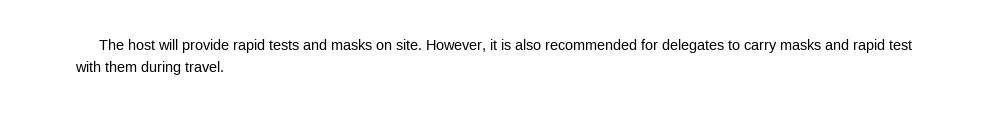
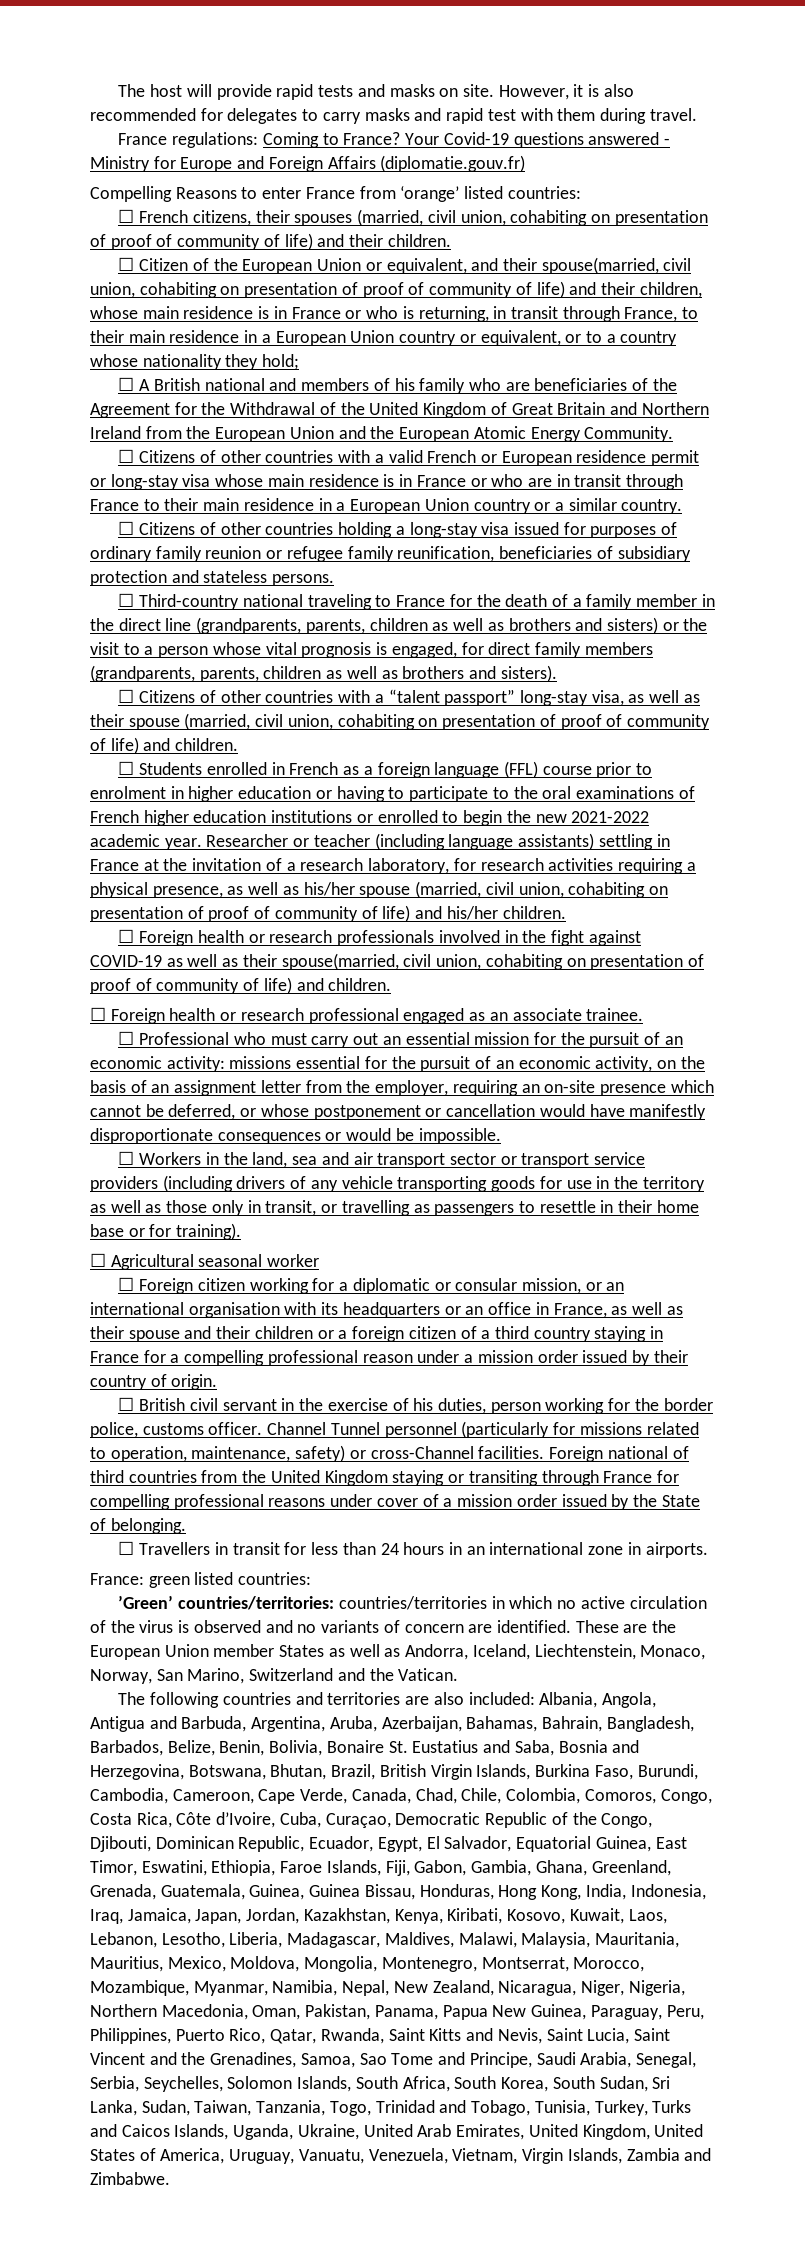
(224, 66) none -> [118,132,670,148] [90,155,526,172] [90,186,581,202] [118,209,708,226] [90,233,451,250] [118,257,692,274] [90,281,702,298] [90,306,699,322] [90,330,678,346] [90,354,300,370] [118,377,677,394] [90,402,709,418] [90,426,674,442] [118,449,700,466] [90,474,684,490] [90,498,683,514] [118,521,678,538] [90,546,691,562] [90,570,335,586] [118,593,715,610] [90,617,708,634] [90,642,653,658] [90,665,557,682] [118,689,700,706] [90,713,710,730] [90,737,239,754] [118,761,653,778] [90,786,695,802] [90,810,650,826] [90,833,670,850] [90,858,696,874] [90,881,668,898] [90,905,566,922] [118,929,641,946] [90,953,704,970] [90,977,392,994] [90,1007,644,1024] [118,1031,683,1048] [90,1056,705,1072] [90,1080,714,1096] [90,1104,707,1120] [90,1128,501,1144] [118,1151,646,1168] [90,1175,705,1192] [90,1200,699,1216] [90,1223,242,1240] [90,1253,320,1270] [118,1277,625,1294] [90,1302,683,1318] [90,1326,664,1342] [90,1350,688,1366] [90,1374,218,1390] [118,1397,713,1414] [90,1421,699,1438] [90,1445,689,1462] [90,1470,679,1486] [90,1494,700,1510] [90,1518,186,1534] [118,1541,708,1558] [90,1572,312,1588] [118,1595,707,1610] [90,1620,677,1633] [90,1644,706,1660] [90,1668,459,1684] [118,1692,656,1708] [90,1716,694,1732] [90,1740,640,1756] [90,1764,698,1780] [90,1788,712,1804] [90,1812,653,1828] [90,1836,687,1852] [90,1860,671,1876] [90,1884,706,1900] [90,1908,667,1924] [90,1932,680,1948] [90,1956,645,1972] [90,1980,685,1996] [90,2004,704,2020] [90,2028,670,2044] [90,2052,696,2068] [90,2076,671,2092] [90,2100,692,2116] [90,2124,704,2140] [90,2148,712,2164] [90,2172,170,2185] // France regulations: Coming to France? Your Covid-19 questions answered - Ministry for Europe and Foreign Affairs (diplomatie.gouv.fr) // Compelling Reasons to enter France from ‘orange’ listed countries: // ☐ French citizens, their spouses (married, civil union, cohabiting on presentation of proof of community of life) and their children. // ☐ Citizen of the European Union or equivalent, and their spouse(married, civil union, cohabiting on presentation of proof of community of life) and their children, whose main residence is in France or who is returning, in transit through France, to their main residence in a European Union country or equivalent, or to a country whose nationality they hold; // ☐ A British national and members of his family who are beneficiaries of the Agreement for the Withdrawal of the United Kingdom of Great Britain and Northern Ireland from the European Union and the European Atomic Energy Community. // ☐ Citizens of other countries with a valid French or European residence permit or long-stay visa whose main residence is in France or who are in transit through France to their main residence in a European Union country or a similar country. // ☐ Citizens of other countries holding a long-stay visa issued for purposes of ordinary family reunion or refugee family reunification, beneficiaries of subsidiary protection and stateless persons. // ☐ Third-country national traveling to France for the death of a family member in the direct line (grandparents, parents, children as well as brothers and sisters) or the visit to a person whose vital prognosis is engaged, for direct family members (grandparents, parents, children as well as brothers and sisters). // ☐ Citizens of other countries with a “talent passport” long-stay visa, as well as their spouse (married, civil union, cohabiting on presentation of proof of community of life) and children. // ☐ Students enrolled in French as a foreign language (FFL) course prior to enrolment in higher education or having to participate to the oral examinations of French higher education institutions or enrolled to begin the new 2021-2022 academic year. Researcher or teacher (including language assistants) settling in France at the invitation of a research laboratory, for research activities requiring a physical presence, as well as his/her spouse (married, civil union, cohabiting on presentation of proof of community of life) and his/her children. // ☐ Foreign health or research professionals involved in the fight against COVID-19 as well as their spouse(married, civil union, cohabiting on presentation of proof of community of life) and children. // ☐ Foreign health or research professional engaged as an associate trainee. // ☐ Professional who must carry out an essential mission for the pursuit of an economic activity: missions essential for the pursuit of an economic activity, on the basis of an assignment letter from the employer, requiring an on-site presence which cannot be deferred, or whose postponement or cancellation would have manifestly disproportionate consequences or would be impossible. // ☐ Workers in the land, sea and air transport sector or transport service providers (including drivers of any vehicle transporting goods for use in the territory as well as those only in transit, or travelling as passengers to resettle in their home base or for training). // ☐ Agricultural seasonal worker // ☐ Foreign citizen working for a diplomatic or consular mission, or an international organisation with its headquarters or an office in France, as well as their spouse and their children or a foreign citizen of a third country staying in France for a compelling professional reason under a mission order issued by their country of origin. // ☐ British civil servant in the exercise of his duties, person working for the border police, customs officer. Channel Tunnel personnel (particularly for missions related to operation, maintenance, safety) or cross-Channel facilities. Foreign national of third countries from the United Kingdom staying or transiting through France for compelling professional reasons under cover of a mission order issued by the State of belonging. // ☐ Travellers in transit for less than 24 hours in an international zone in airports. // France: green listed countries: // ’Green’ countries/territories: countries/territories in which no active circulation of the virus is observed and no variants of concern are identified. These are the European Union member States as well as Andorra, Iceland, Liechtenstein, Monaco, Norway, San Marino, Switzerland and the Vatican. // The following countries and territories are also included: Albania, Angola, Antigua and Barbuda, Argentina, Aruba, Azerbaijan, Bahamas, Bahrain, Bangladesh, Barbados, Belize, Benin, Bolivia, Bonaire St. Eustatius and Saba, Bosnia and Herzegovina, Botswana, Bhutan, Brazil, British Virgin Islands, Burkina Faso, Burundi, Cambodia, Cameroon, Cape Verde, Canada, Chad, Chile, Colombia, Comoros, Congo, Costa Rica, Côte d’Ivoire, Cuba, Curaçao, Democratic Republic of the Congo, Djibouti, Dominican Republic, Ecuador, Egypt, El Salvador, Equatorial Guinea, East Timor, Eswatini, Ethiopia, Faroe Islands, Fiji, Gabon, Gambia, Ghana, Greenland, Grenada, Guatemala, Guinea, Guinea Bissau, Honduras, Hong Kong, India, Indonesia, Iraq, Jamaica, Japan, Jordan, Kazakhstan, Kenya, Kiribati, Kosovo, Kuwait, Laos, Lebanon, Lesotho, Liberia, Madagascar, Maldives, Malawi, Malaysia, Mauritania, Mauritius, Mexico, Moldova, Mongolia, Montenegro, Montserrat, Morocco, Mozambique, Myanmar, Namibia, Nepal, New Zealand, Nicaragua, Niger, Nigeria, Northern Macedonia, Oman, Pakistan, Panama, Papua New Guinea, Paraguay, Peru, Philippines, Puerto Rico, Qatar, Rwanda, Saint Kitts and Nevis, Saint Lucia, Saint Vincent and the Grenadines, Samoa, Sao Tome and Principe, Saudi Arabia, Senegal, Serbia, Seychelles, Solomon Islands, South Africa, South Korea, South Sudan, Sri Lanka, Sudan, Taiwan, Tanzania, Togo, Trinidad and Tobago, Tunisia, Turkey, Turks and Caicos Islands, Uganda, Ukraine, United Arab Emirates, United Kingdom, United States of America, Uruguay, Vanuatu, Venezuela, Vietnam, Virgin Islands, Zambia and Zimbabwe.

